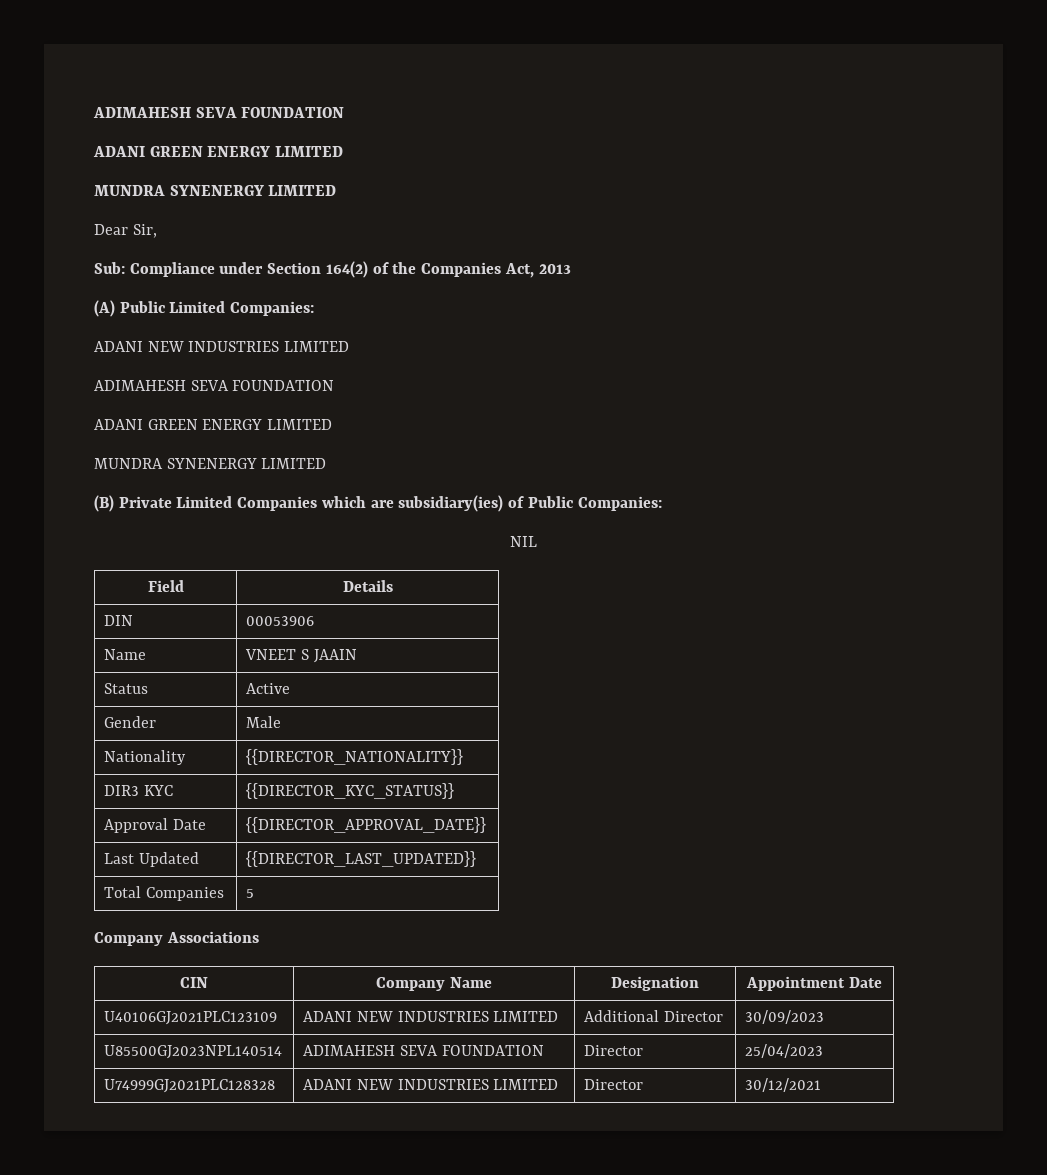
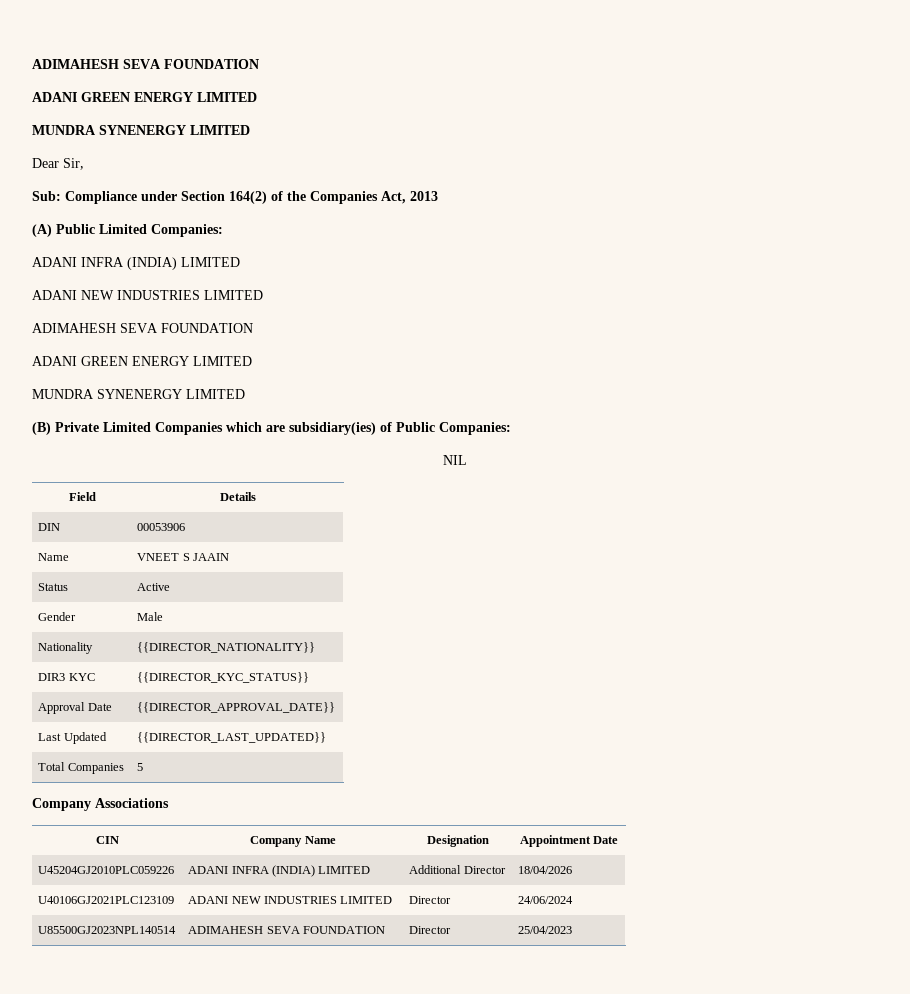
(315, 308) none -> [32,257,240,270] // ADANI INFRA (INDIA) LIMITED
(882, 982) none -> [38,866,175,874] [188,865,371,877] [409,865,506,874] [518,866,573,874] // U45204GJ2010PLC059226 | ADANI INFRA (INDIA) LIMITED | Additional Director | 18/04/2026
[584,1010,723,1022] [745,1010,825,1024] Additional Director | 30/09/2023 -> [409,896,452,904] [518,896,574,904] Director | 24/06/2024
[104,1079,276,1093] [303,1079,559,1090] [584,1079,644,1090] [745,1078,822,1092] // U74999GJ2021PLC128328 | ADANI NEW INDUSTRIES LIMITED | Director | 30/12/2021 -> (573, 930) none

